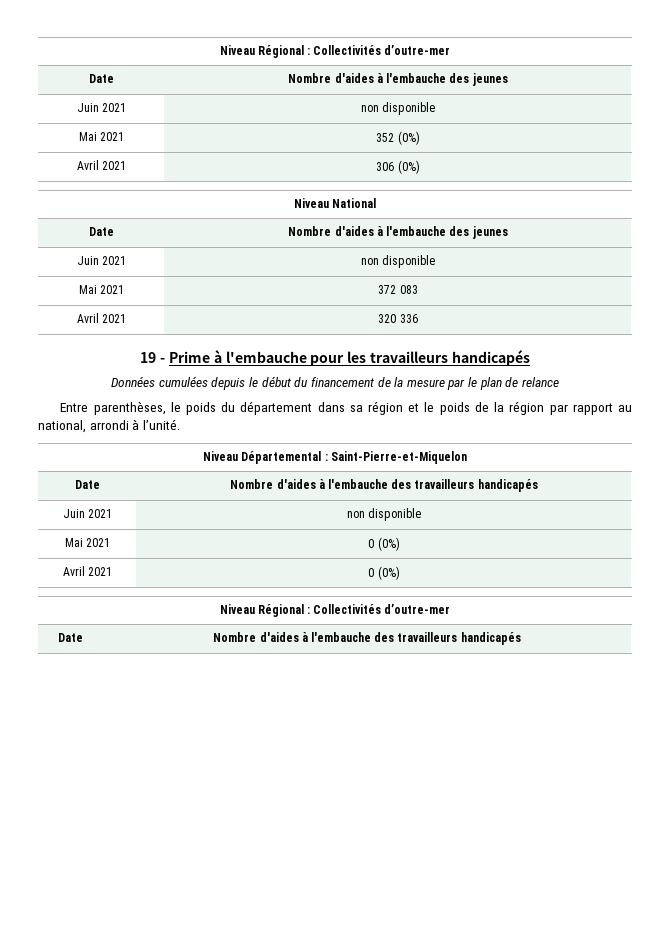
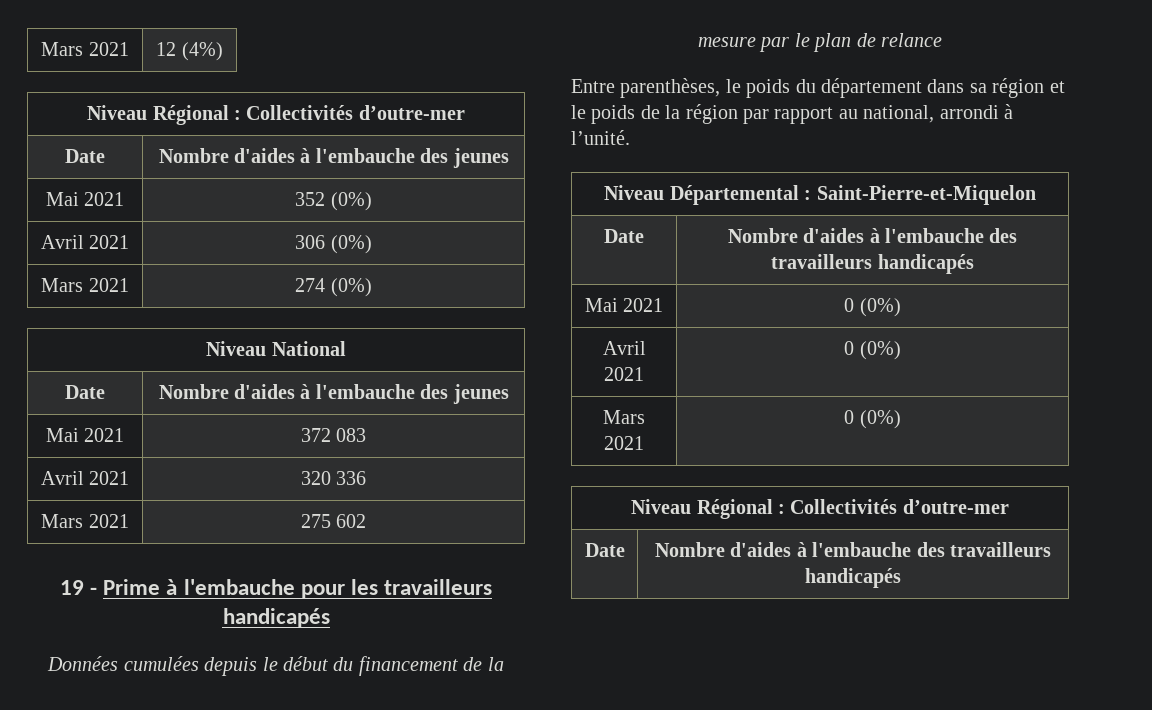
(219, 50) none -> [41,42,129,56] [156,42,223,61] Mars 2021 | 12 (4%) //
[76,103,127,112] [360,102,436,115] // Juin 2021 | non disponible -> (509, 158) none
(420, 167) none -> [41,278,129,292] [295,278,372,297] // Mars 2021 | 274 (0%)
[76,256,127,265] [360,255,436,268] // Juin 2021 | non disponible -> (509, 394) none
(418, 318) none -> [41,514,129,528] [300,514,367,528] // Mars 2021 | 275 602
[62,509,113,518] [346,508,422,521] // Juin 2021 | non disponible -> (974, 264) none
(400, 573) none -> [603,410,645,424] [604,436,644,450] [844,410,901,429] // Mars 2021 | 0 (0%)

